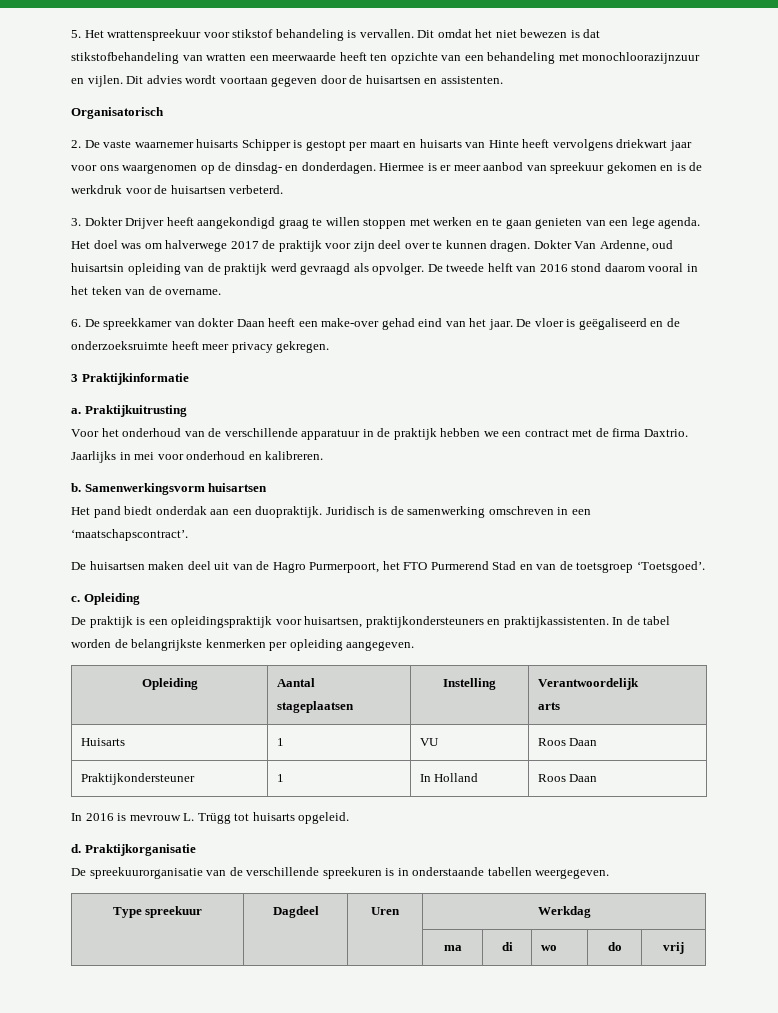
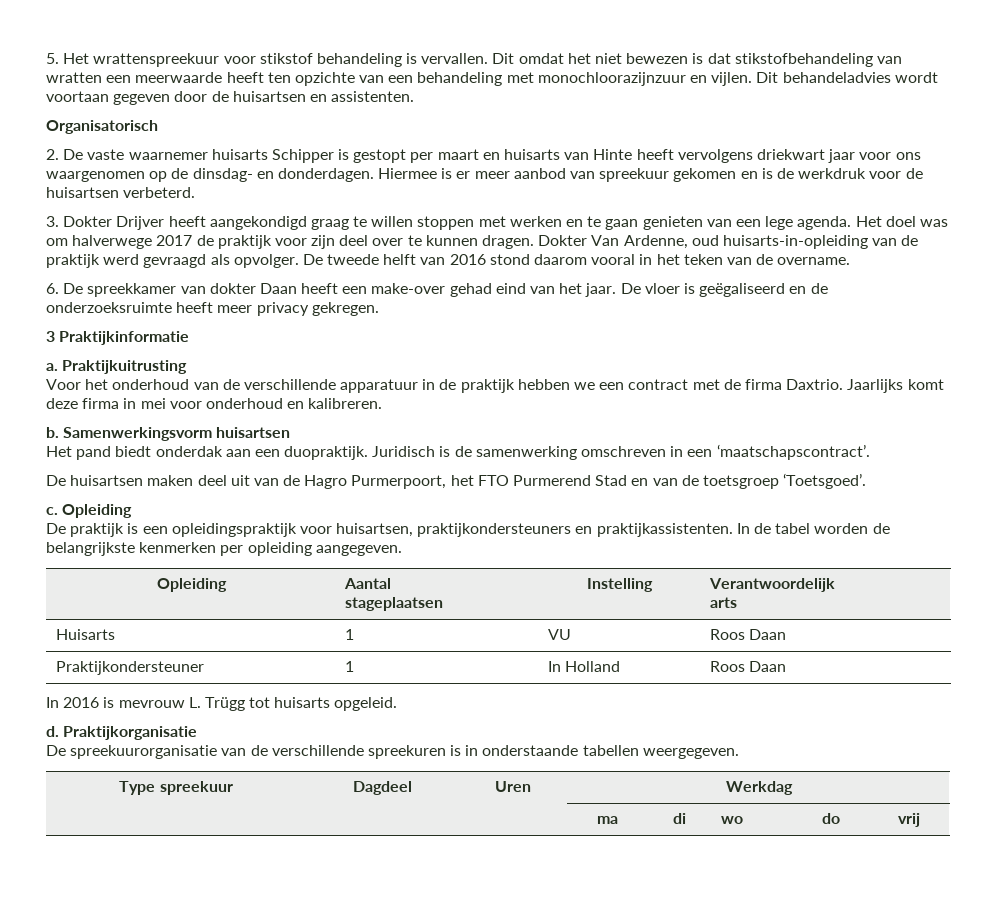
[146,75,182,84] advies -> [782,72,891,83] behandeladvies
[71,263,181,275] huisartsin opleiding -> [722,235,868,249] huisarts-in-opleiding
(116, 457) none -> [907,379,944,390] [46,398,120,409] komt deze firma

